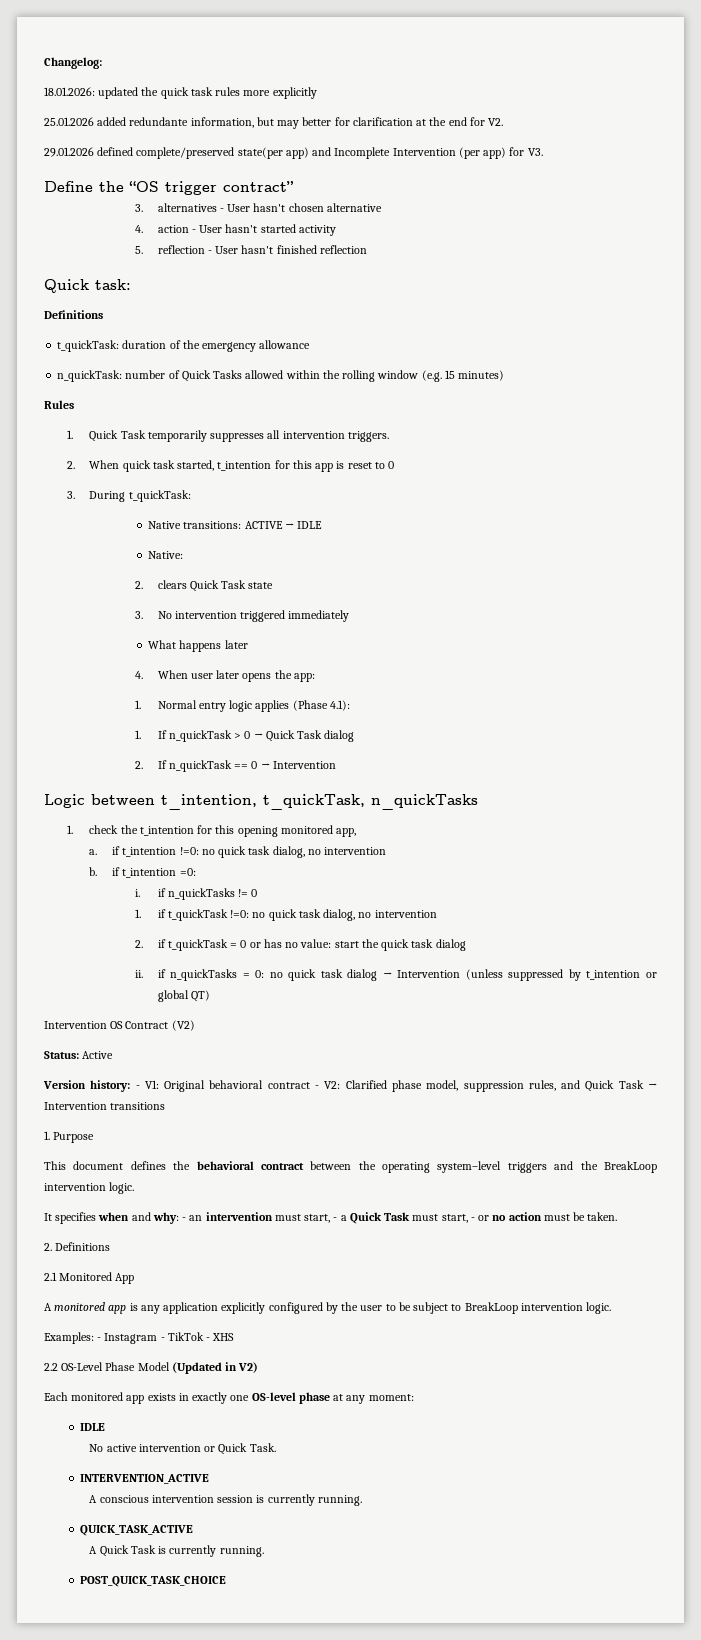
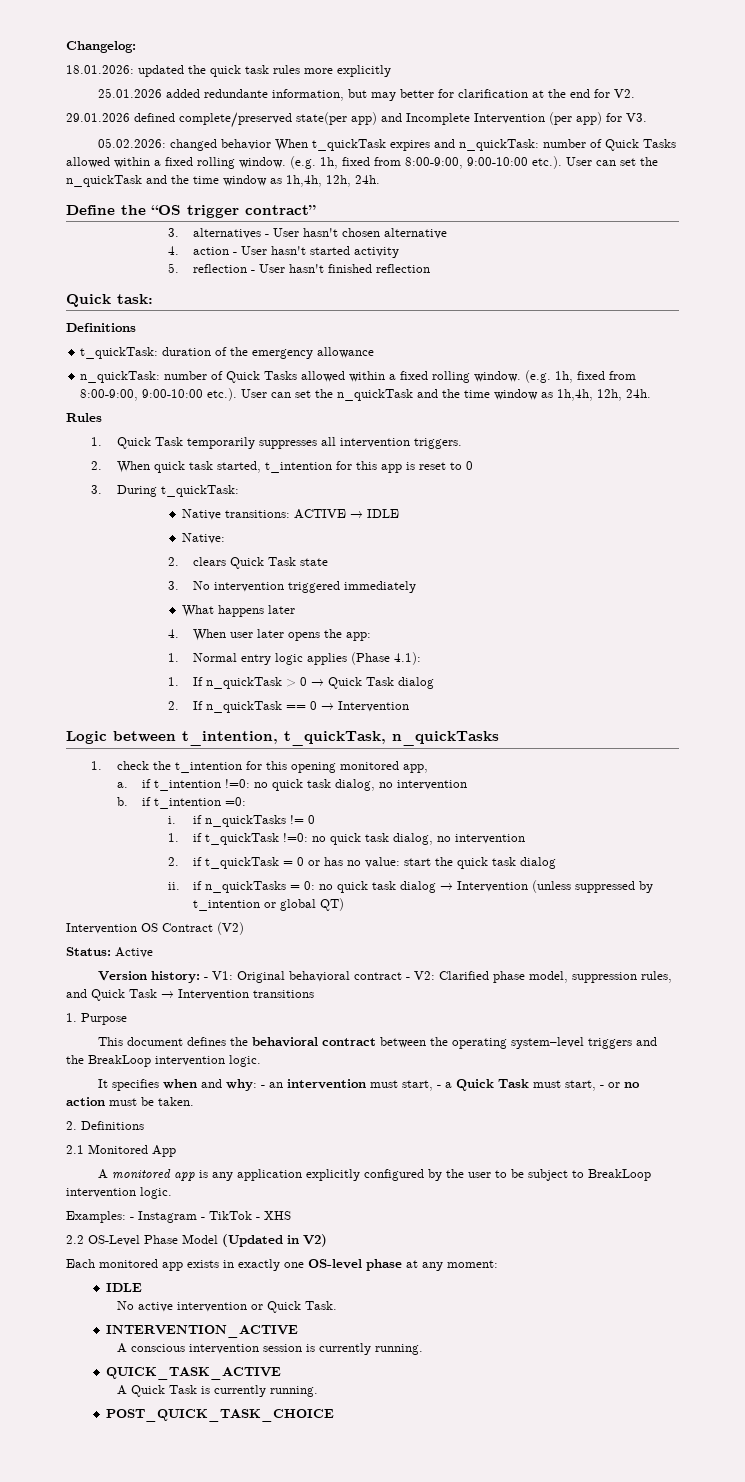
(543, 152) none -> [98,138,677,151] [66,156,658,169] [66,175,380,187] // 05.02.2026: changed behavior When t_quickTask expires and n_quickTask: number of Quick Tasks allowed within a fixed rolling window. (e.g. 1h, fixed from 8:00-9:00, 9:00-10:00 etc.). User can set the n_quickTask and the time window as 1h,4h, 12h, 24h.
[322,370,505,382] the rolling window (e.g. 15 minutes) -> [389,370,637,383] [80,388,652,401] a fixed rolling window. (e.g. 1h, fixed from 8:00-9:00, 9:00-10:00 etc.). User can set the n_quickTask and the time window as 1h,4h, 12h, 24h.

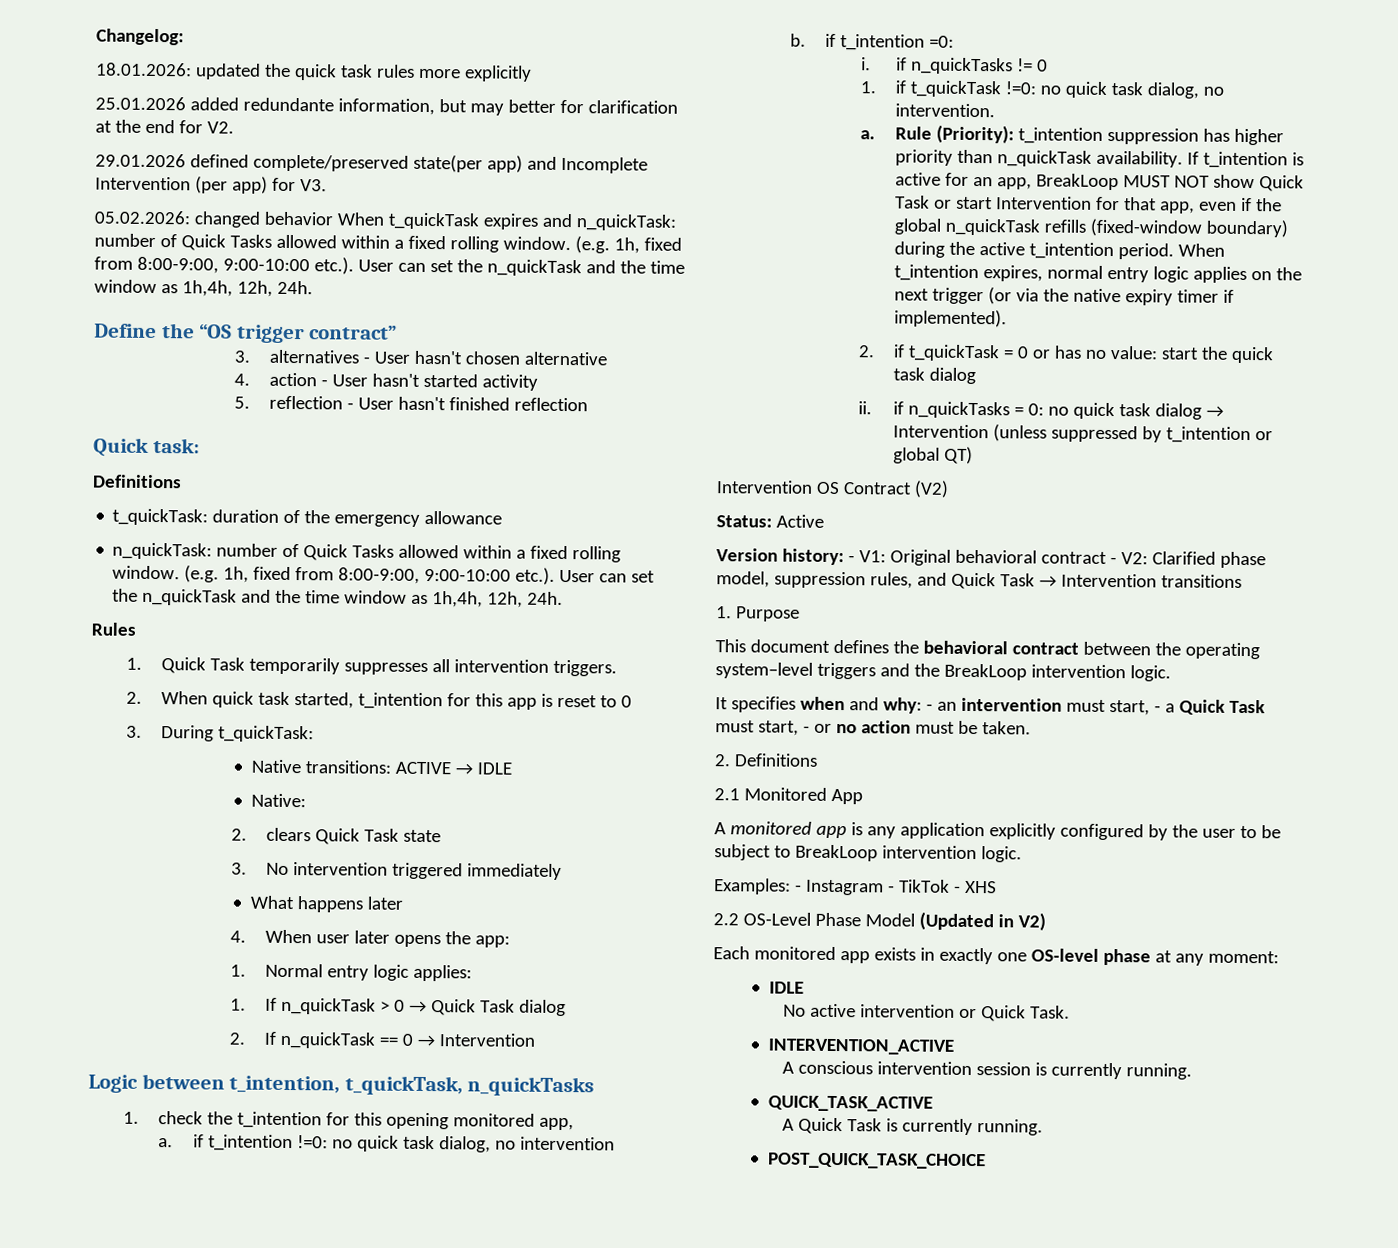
[307,652,422,665] applies (Phase 4.1): -> [412,964,472,982] applies:
[455,834,526,844] intervention -> [894,103,995,118] [859,124,1284,146] [894,149,1304,169] [894,172,1304,192] [894,195,1282,214] [893,218,1288,238] [893,241,1225,260] [893,264,1302,284] [893,287,1234,306] [893,309,1007,328] intervention. // a. Rule (Priority): t_intention suppression has higher priority than n_quickTask availability. If t_intention is active for an app, BreakLoop MUST NOT show Quick Task or start Intervention for that app, even if the global n_quickTask refills (fixed-window boundary) during the active t_intention period. When t_intention expires, normal entry logic applies on the next trigger (or via the native expiry timer if implemented).

